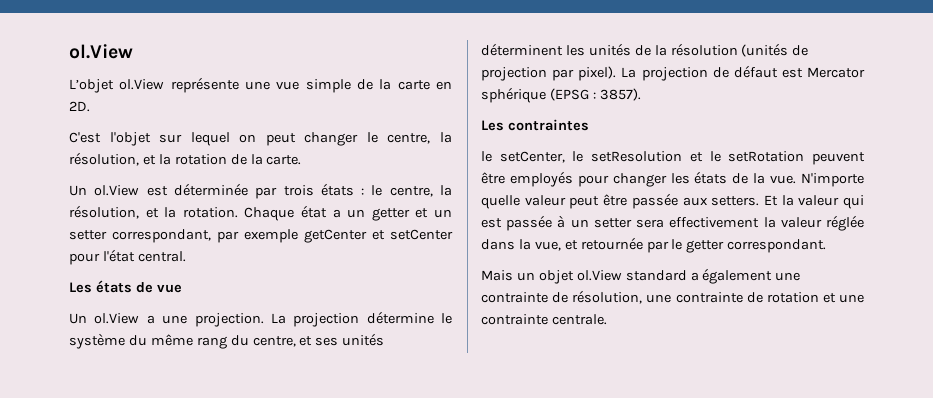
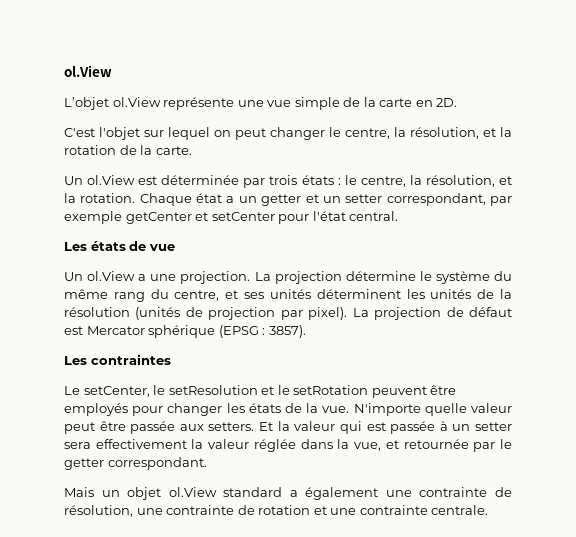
[481,151,492,162] le -> [64,386,80,395] Le

